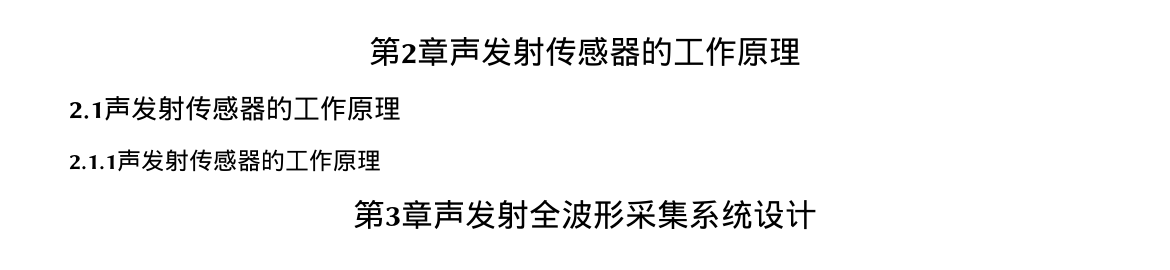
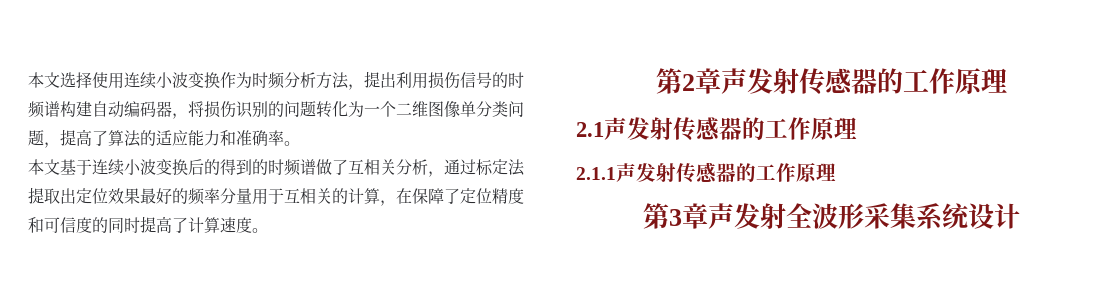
(369, 51) none -> [28,71,524,90] [28,101,524,119] [28,129,300,148] [28,159,525,177] [28,187,524,206] [28,216,268,233] 本文选择使用连续小波变换作为时频分析方法，提出利用损伤信号的时频谱构建自动编码器，将损伤识别的问题转化为一个二维图像单分类问题，提高了算法的适应能力和准确率。 // 本文基于连续小波变换后的得到的时频谱做了互相关分析，通过标定法提取出定位效果最好的频率分量用于互相关的计算，在保障了定位精度和可信度的同时提高了计算速度。 //

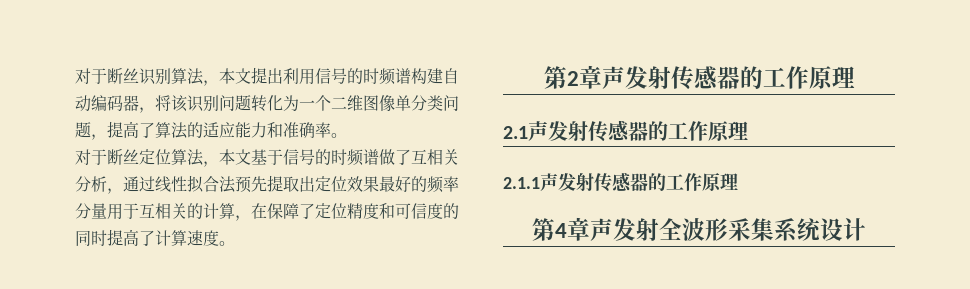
[28,72,364,90] 本文选择使用连续小波变换作为时频分析方法， -> [75,68,251,86] 对于断丝识别算法，本文
[428,72,460,89] 损伤 -> (315, 76) none
[204,101,284,118] 损伤识别的 -> [171,95,219,112] 该识别
[28,159,252,176] 本文基于连续小波变换后的得到 -> [75,149,315,167] 对于断丝定位算法，本文基于信号
[476,159,525,176] 标定法 -> [155,175,267,193] 线性拟合法预先
[669,209,682,226] 3 -> [555,223,567,238] 4

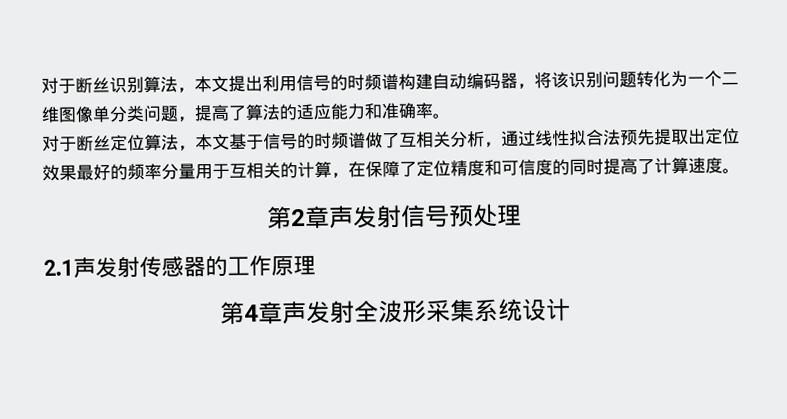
[670,66,833,90] 传感器的工作原 -> [399,203,498,228] 信号预处
[503,172,738,192] // 2.1.1声发射传感器的工作原理 -> (316, 265) none

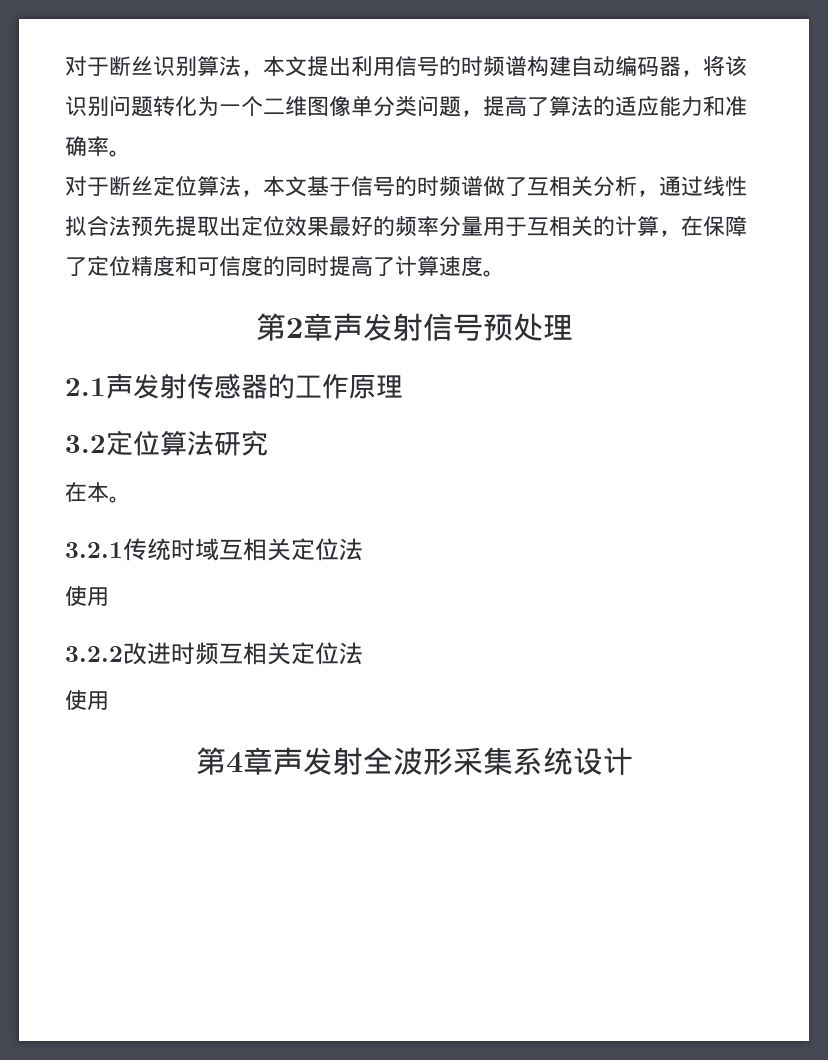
(316, 265) none -> [65,430,268,456] [65,482,131,503] [65,538,363,561] [65,586,109,606] [65,642,363,665] [65,690,109,710] // 3.2定位算法研究 // 在本。 // 3.2.1传统时域互相关定位法 // 使用 // 3.2.2改进时频互相关定位法 // 使用

